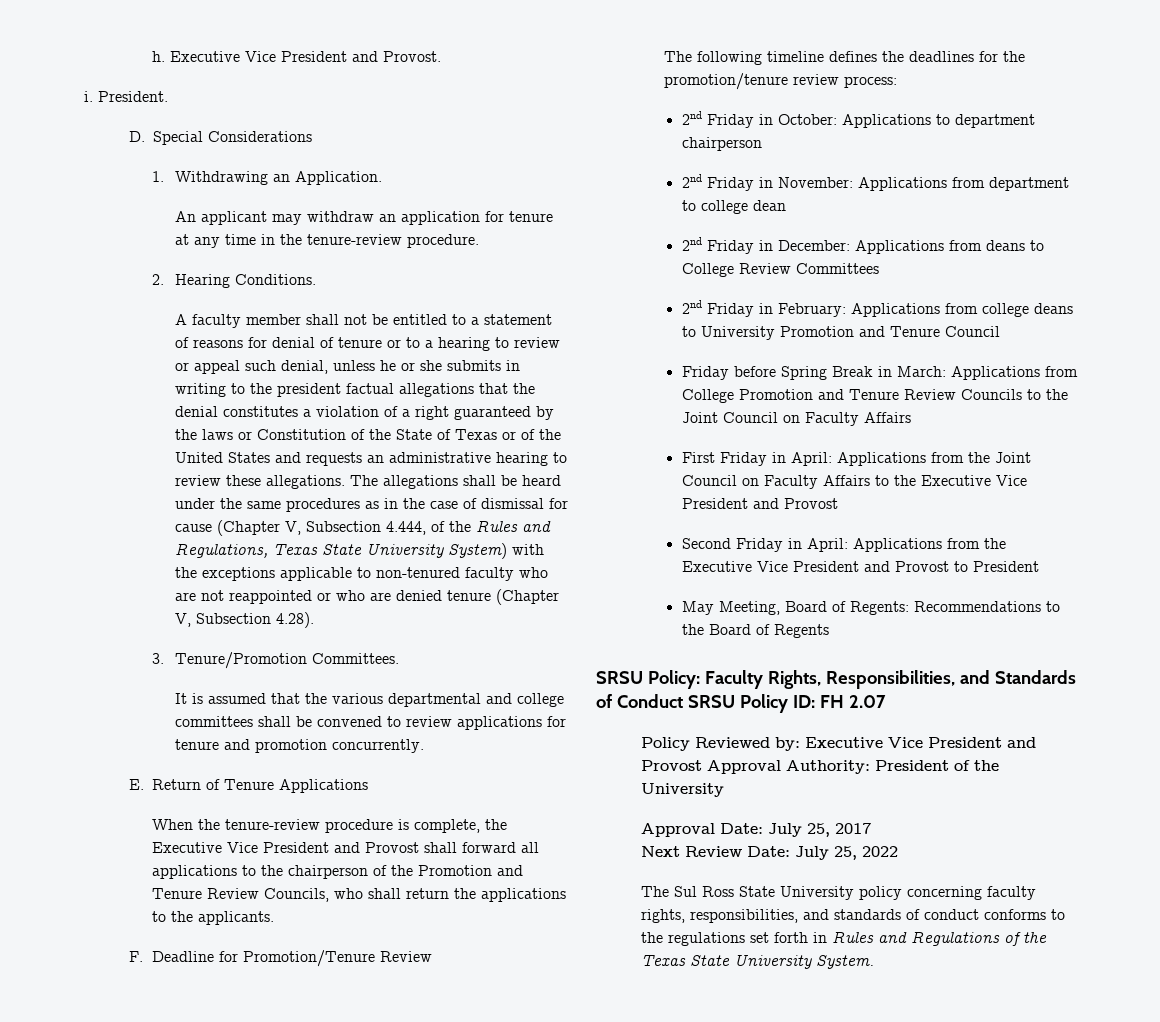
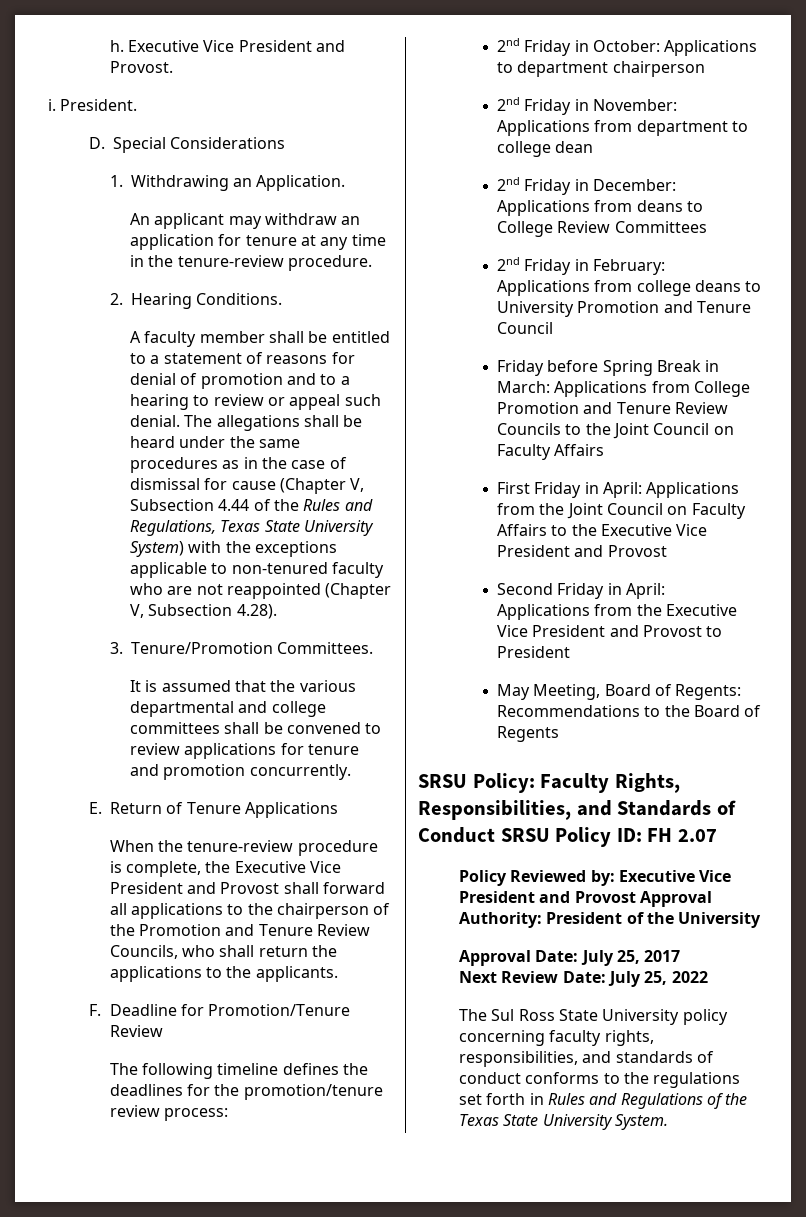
[343,314,367,325] not -> (305, 337) none
[337,337,401,348] tenure or -> [200,373,317,389] promotion and
[280,360,520,374] [174,383,535,397] [174,406,554,420] [174,429,561,440] [174,452,567,466] [174,475,345,489] denial, unless he or she submits in writing to the president factual allegations that the denial constitutes a violation of a right guaranteed by the laws or Constitution of the State of Texas or of the United States and requests an administrative hearing to review these allegations. -> [130,415,181,427] denial.
[385,521,426,535] 4.444, -> [218,499,250,511] 4.44
[316,590,491,601] or who are denied tenure -> (322, 591) none

